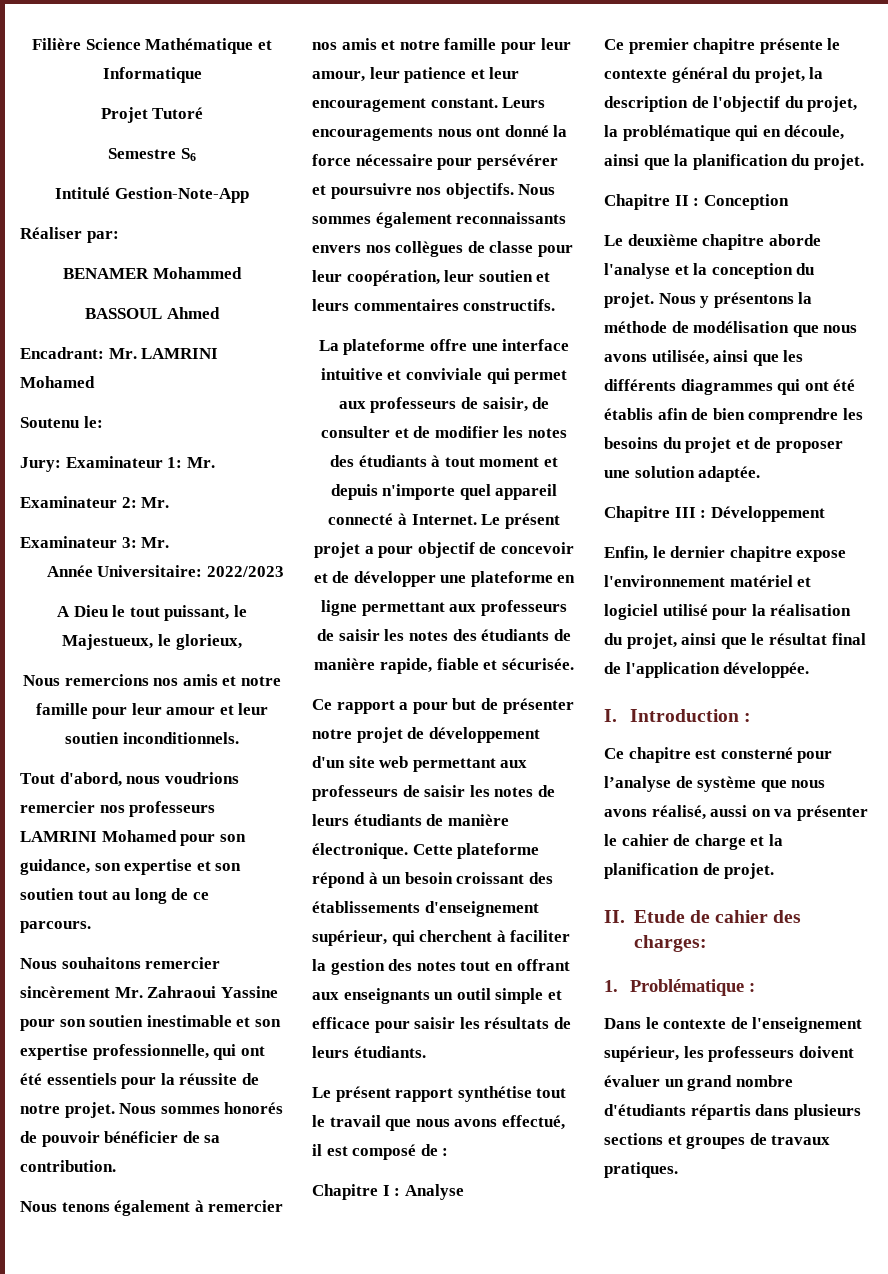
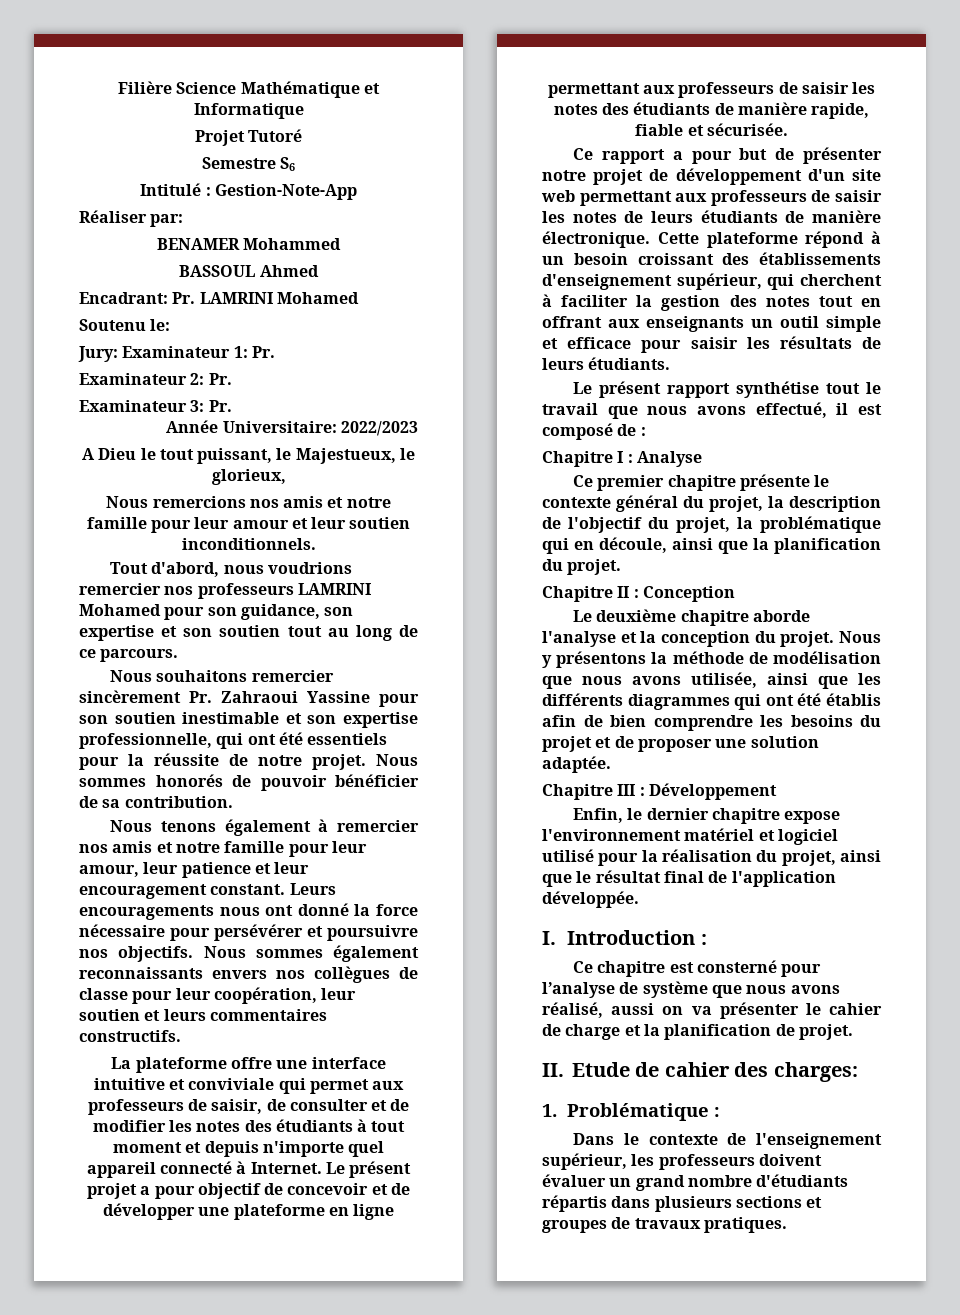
(111, 193) none -> [205,187,211,196] :
[108,348,137,359] Mr. -> [172,292,196,304] Pr.
[186,457,215,468] Mr. -> [251,346,275,358] Pr.
[141,497,170,508] Mr. -> [208,373,232,385] Pr.
[141,537,170,548] Mr. -> [208,400,232,412] Pr.
[114,987,143,998] Mr. -> [189,691,212,703] Pr.

